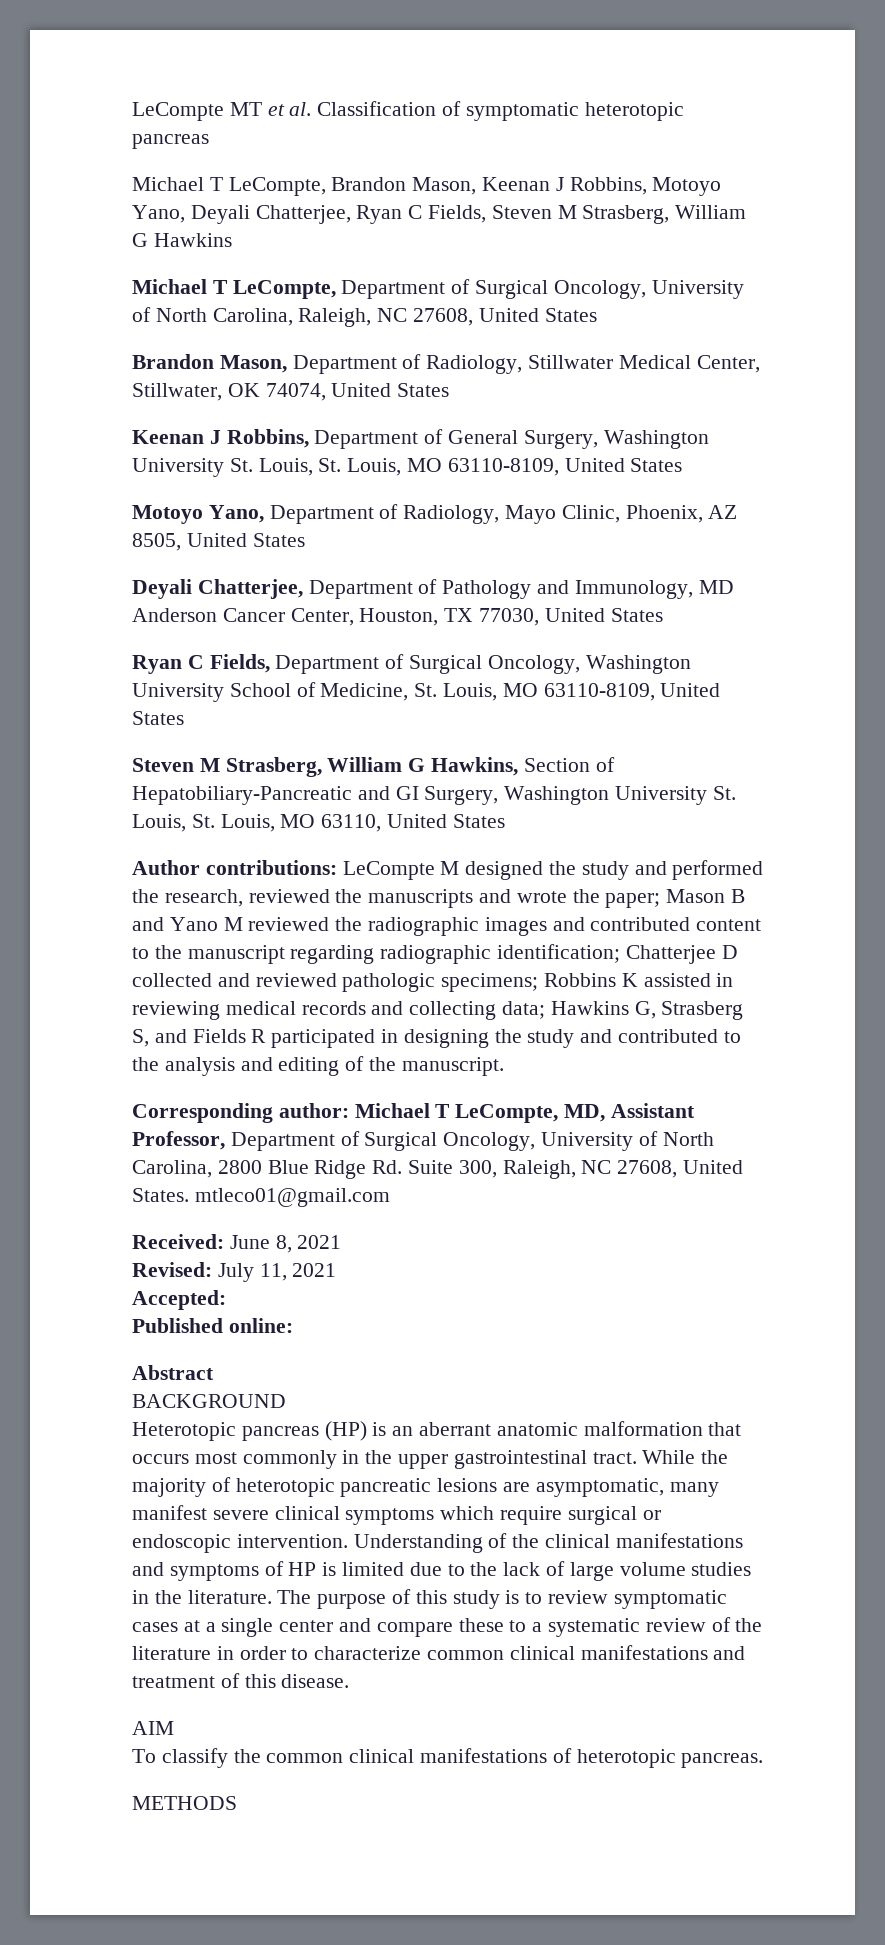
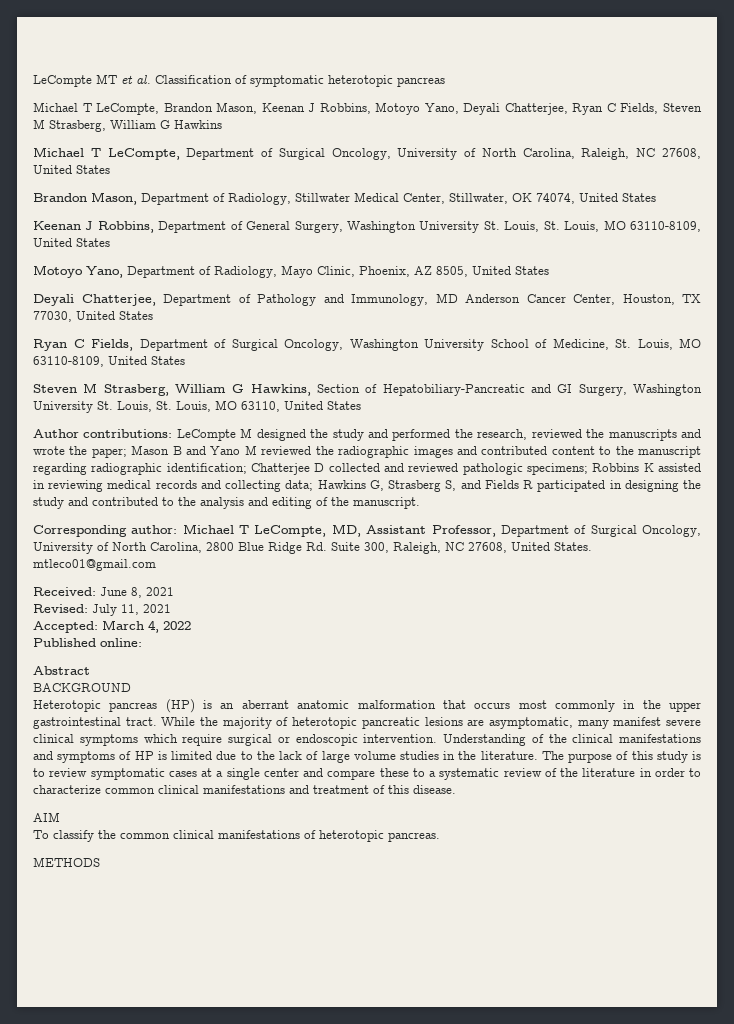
(226, 1300) none -> [102,620,191,633] March 4, 2022

